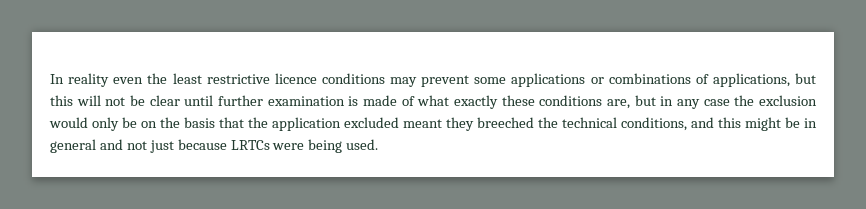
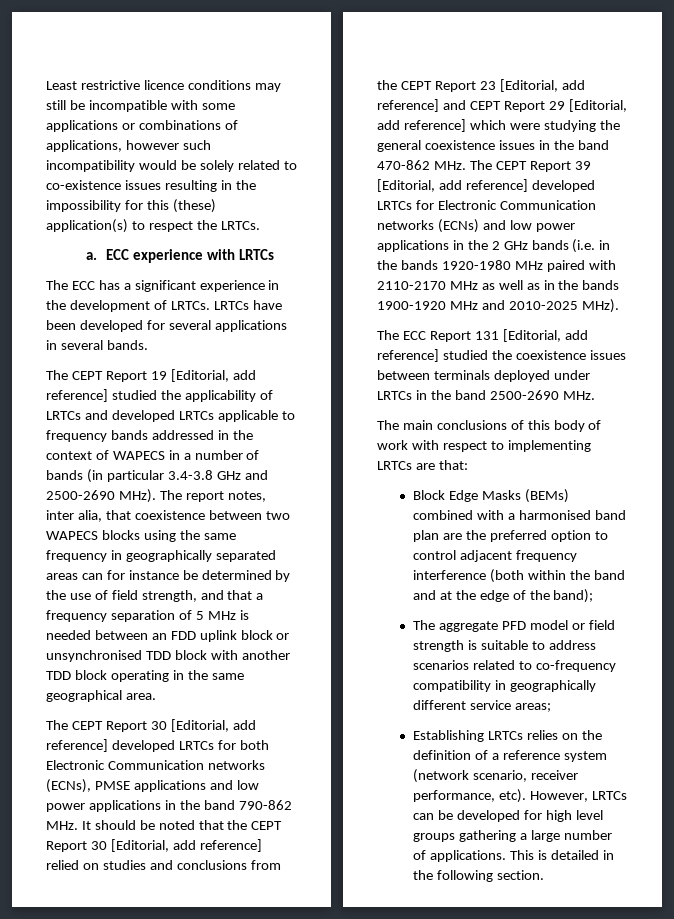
[50,73,470,87] In reality even the least restrictive licence conditions may prevent -> [46,80,281,92] [46,100,198,112] Least restrictive licence conditions may still be incompatible with
[795,73,816,84] [50,95,817,109] [49,117,817,131] [50,139,379,153] but this will not be clear until further examination is made of what exactly these conditions are, but in any case the exclusion would only be on the basis that the application excluded meant they breeched the technical conditions, and this might be in general and not just because LRTCs were being used. -> [125,140,211,150] [46,160,297,172] [46,180,256,192] [46,199,216,213] [46,219,260,233] [86,249,274,263] [46,280,280,292] [46,300,282,312] [46,320,287,332] [46,340,148,350] [46,369,256,382] [46,389,273,402] [46,410,295,422] [46,430,253,442] [46,450,260,460] [46,469,268,483] [46,489,266,503] [46,510,290,522] [46,530,236,542] [46,550,276,562] [46,570,291,582] [46,590,264,602] [46,610,249,622] [46,630,290,642] [46,650,290,662] [46,670,244,682] [46,690,156,702] [46,719,256,732] [46,739,269,752] [46,760,265,770] [46,779,259,793] [46,800,292,812] [46,820,283,830] [46,839,262,852] [46,860,281,870] [377,79,585,92] [377,99,627,112] [377,119,620,132] [377,140,609,152] [377,160,591,172] [377,179,595,192] [377,200,596,210] [377,219,575,233] [377,239,611,253] [377,260,616,272] [377,280,620,290] [377,299,619,313] [377,329,588,342] [377,349,626,362] [377,370,590,382] [377,390,595,400] [377,420,602,432] [377,440,591,452] [377,460,468,470] [412,489,569,503] [412,510,626,520] [412,530,608,542] [412,550,577,562] [412,569,625,583] [412,589,594,603] [412,620,615,632] [412,640,596,652] [412,660,616,672] [412,680,596,692] [412,700,551,712] [412,730,602,742] [412,750,607,762] [412,769,578,783] [412,789,627,803] [412,810,603,822] [412,830,612,842] [412,850,614,862] [412,870,544,882] however such incompatibility would be solely related to co-existence issues resulting in the impossibility for this (these) application(s) to respect the LRTCs. // a. ECC experience with LRTCs // The ECC has a significant experience in the development of LRTCs. LRTCs have been developed for several applications in several bands. // The CEPT Report 19 [Editorial, add reference] studied the applicability of LRTCs and developed LRTCs applicable to frequency bands addressed in the context of WAPECS in a number of bands (in particular 3.4-3.8 GHz and 2500-2690 MHz). The report notes, inter alia, that coexistence between two WAPECS blocks using the same frequency in geographically separated areas can for instance be determined by the use of field strength, and that a frequency separation of 5 MHz is needed between an FDD uplink block or unsynchronised TDD block with another TDD block operating in the same geographical area. // The CEPT Report 30 [Editorial, add reference] developed LRTCs for both Electronic Communication networks (ECNs), PMSE applications and low power applications in the band 790-862 MHz. It should be noted that the CEPT Report 30 [Editorial, add reference] relied on studies and conclusions from the CEPT Report 23 [Editorial, add reference] and CEPT Report 29 [Editorial, add reference] which were studying the general coexistence issues in the band 470-862 MHz. The CEPT Report 39 [Editorial, add reference] developed LRTCs for Electronic Communication networks (ECNs) and low power applications in the 2 GHz bands (i.e. in the bands 1920-1980 MHz paired with 2110-2170 MHz as well as in the bands 1900-1920 MHz and 2010-2025 MHz). // The ECC Report 131 [Editorial, add reference] studied the coexistence issues between terminals deployed under LRTCs in the band 2500-2690 MHz. // The main conclusions of this body of work with respect to implementing LRTCs are that: // Block Edge Masks (BEMs) combined with a harmonised band plan are the preferred option to control adjacent frequency interference (both within the band and at the edge of the band); // The aggregate PFD model or field strength is suitable to address scenarios related to co-frequency compatibility in geographically different service areas; // Establishing LRTCs relies on the definition of a reference system (network scenario, receiver performance, etc). However, LRTCs can be developed for high level groups gathering a large number of applications. This is detailed in the following section.

